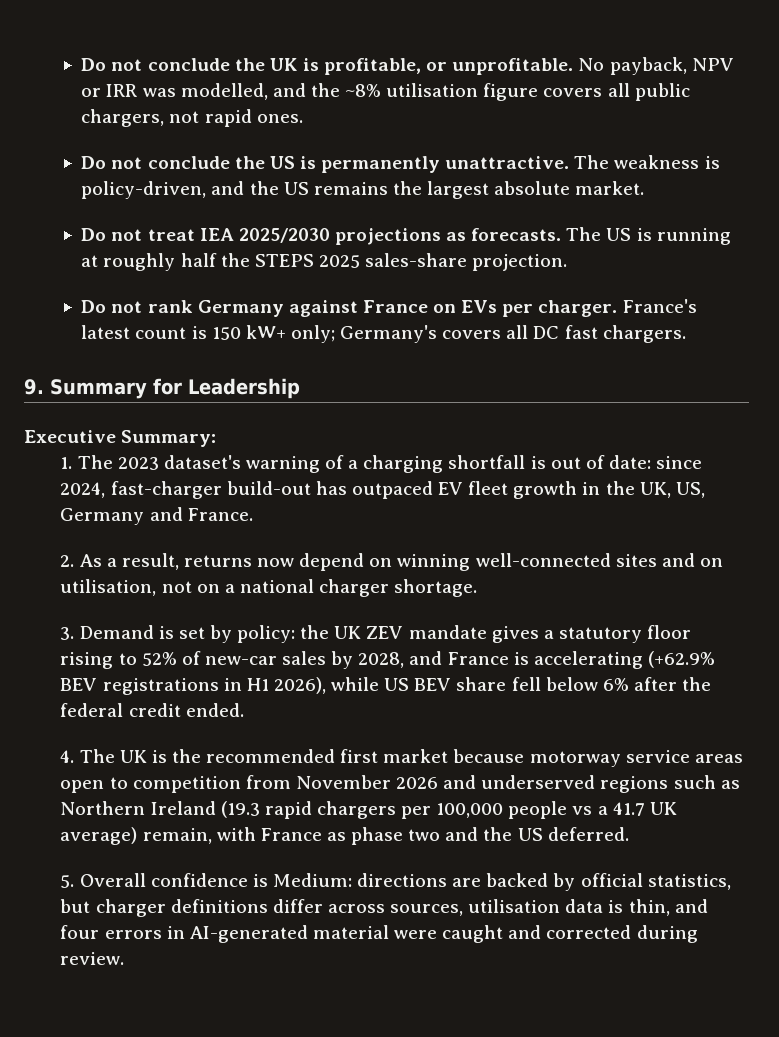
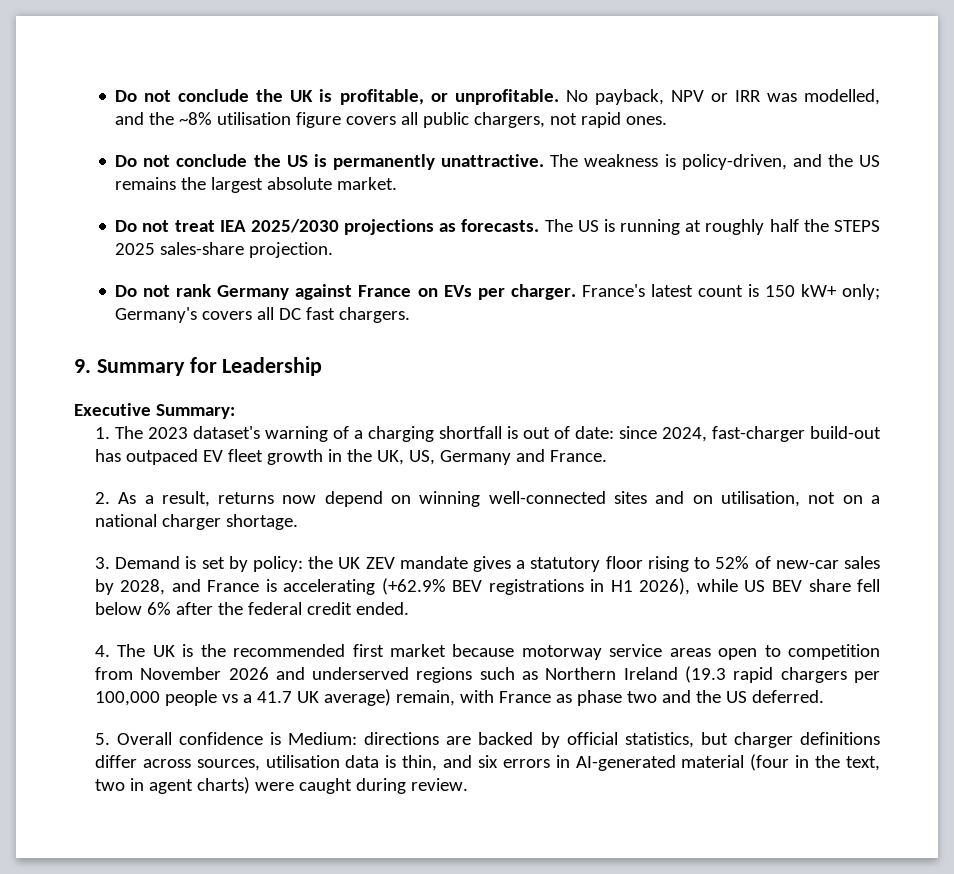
[60,925,100,939] four -> [477,755,498,768] six
[394,925,632,943] were caught and corrected -> [750,754,881,771] [94,777,352,794] (four in the text, two in agent charts) were caught

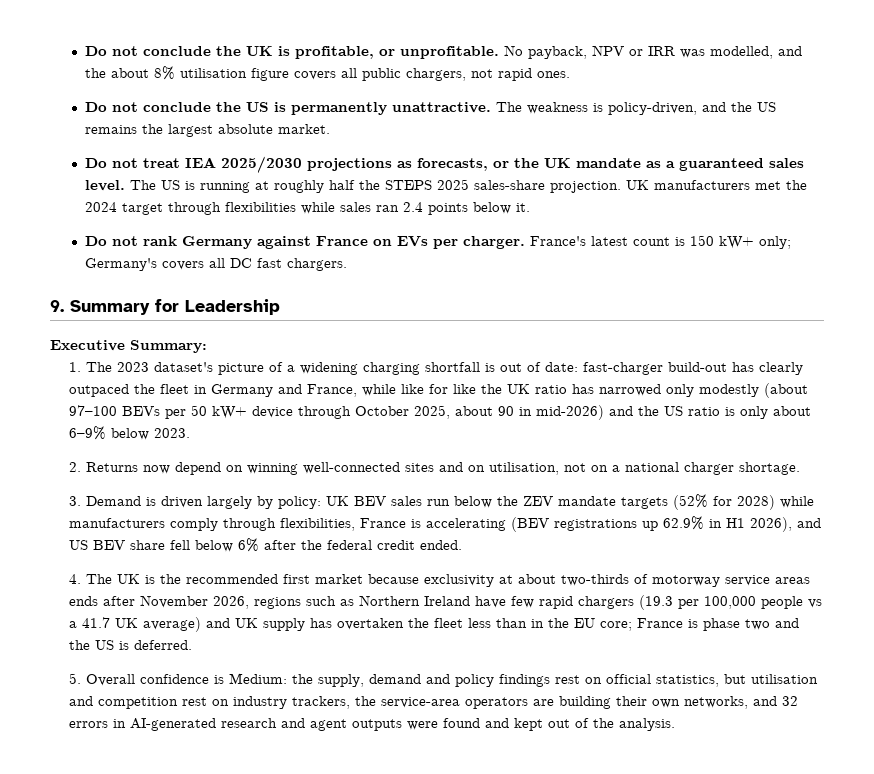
[179,112,213,125] ~8% -> [111,66,176,80] about 8%
[461,219,540,232] forecasts. -> [417,158,805,171] [85,180,126,191] forecasts, or the UK mandate as a guaranteed sales level.
(334, 250) none -> [626,180,808,190] [85,202,531,215] UK manufacturers met the 2024 target through flexibilities while sales ran 2.4 points below it.
[264,426,328,442] warning -> [217,363,264,375] picture
(363, 434) none -> [299,362,358,375] widening
[618,426,707,442] since 2024, -> (578, 367) none
[125,449,607,465] [94,491,275,507] outpaced EV fleet growth in the UK, US, Germany and France. // 2. As a result, returns -> [758,362,803,375] [68,383,808,398] [68,405,811,420] [68,426,190,440] [68,462,138,472] clearly outpaced the fleet in Germany and France, while like for like the UK ratio has narrowed only modestly (about 97–100 BEVs per 50 kW+ device through October 2025, about 90 in mid-2026) and the US ratio is only about 6–9% below 2023. // 2. Returns
[201,556,881,572] [94,578,584,595] set by policy: the UK ZEV mandate gives a statutory floor rising to 52% of new-car sales by 2028, and France is accelerating (+62.9% BEV registrations -> [160,494,814,510] [68,516,704,532] driven largely by policy: UK BEV sales run below the ZEV mandate targets (52% for 2028) while manufacturers comply through flexibilities, France is accelerating (BEV registrations up 62.9%
[696,579,738,592] while -> [796,518,821,528] and
[521,644,881,660] [94,667,410,680] motorway service areas open to competition from November 2026 and underserved -> [423,574,810,587] [68,595,249,609] exclusivity at about two-thirds of motorway service areas ends after November 2026,
[685,666,727,683] (19.3 -> [474,596,534,608] have few
(847, 675) none -> [638,595,673,610] (19.3
[395,690,572,706] remain, with France as -> [205,618,698,631] and UK supply has overtaken the fleet less than in the EU core; France is
(747, 697) none -> [118,641,129,650] is
[364,732,880,748] [94,754,881,771] [94,777,468,794] directions are backed by official statistics, but charger definitions differ across sources, utilisation data is thin, and six errors in AI-generated material (four in the text, two in agent charts) were caught during review. -> [291,674,818,687] [68,696,798,709] [68,718,675,731] the supply, demand and policy findings rest on official statistics, but utilisation and competition rest on industry trackers, the service-area operators are building their own networks, and 32 errors in AI-generated research and agent outputs were found and kept out of the analysis.

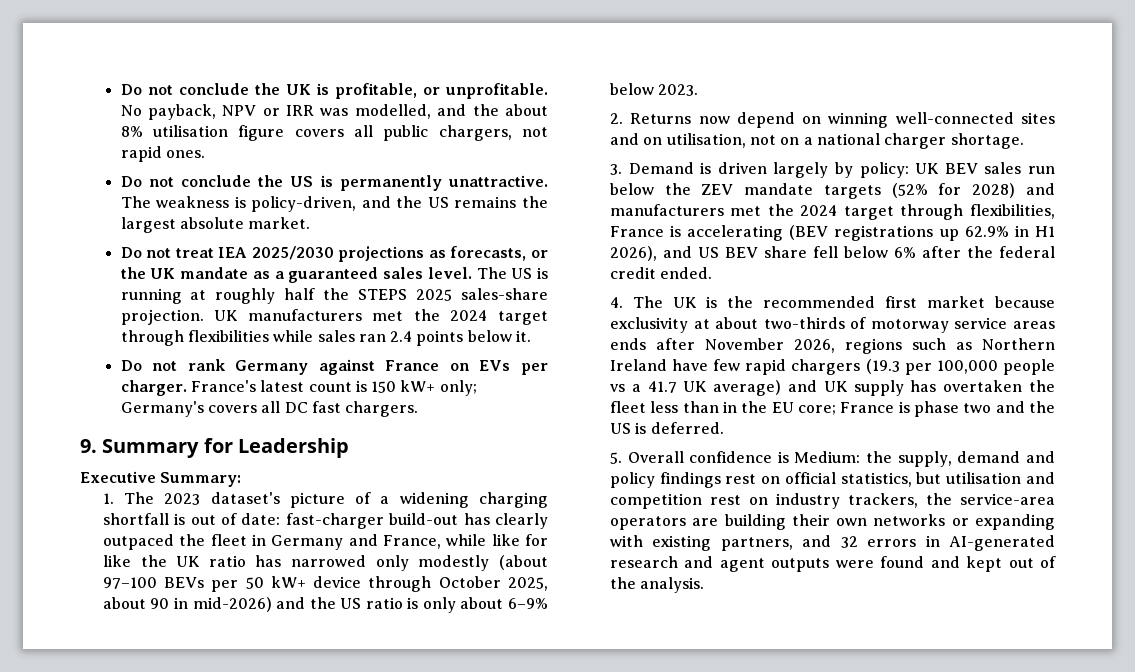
[779,496,814,508] [68,518,218,531] while manufacturers comply -> [1026,183,1055,195] [609,204,894,220] and manufacturers met the 2024 target
[683,696,748,709] networks, -> [873,514,1055,530] [609,535,793,551] networks or expanding with existing partners,

